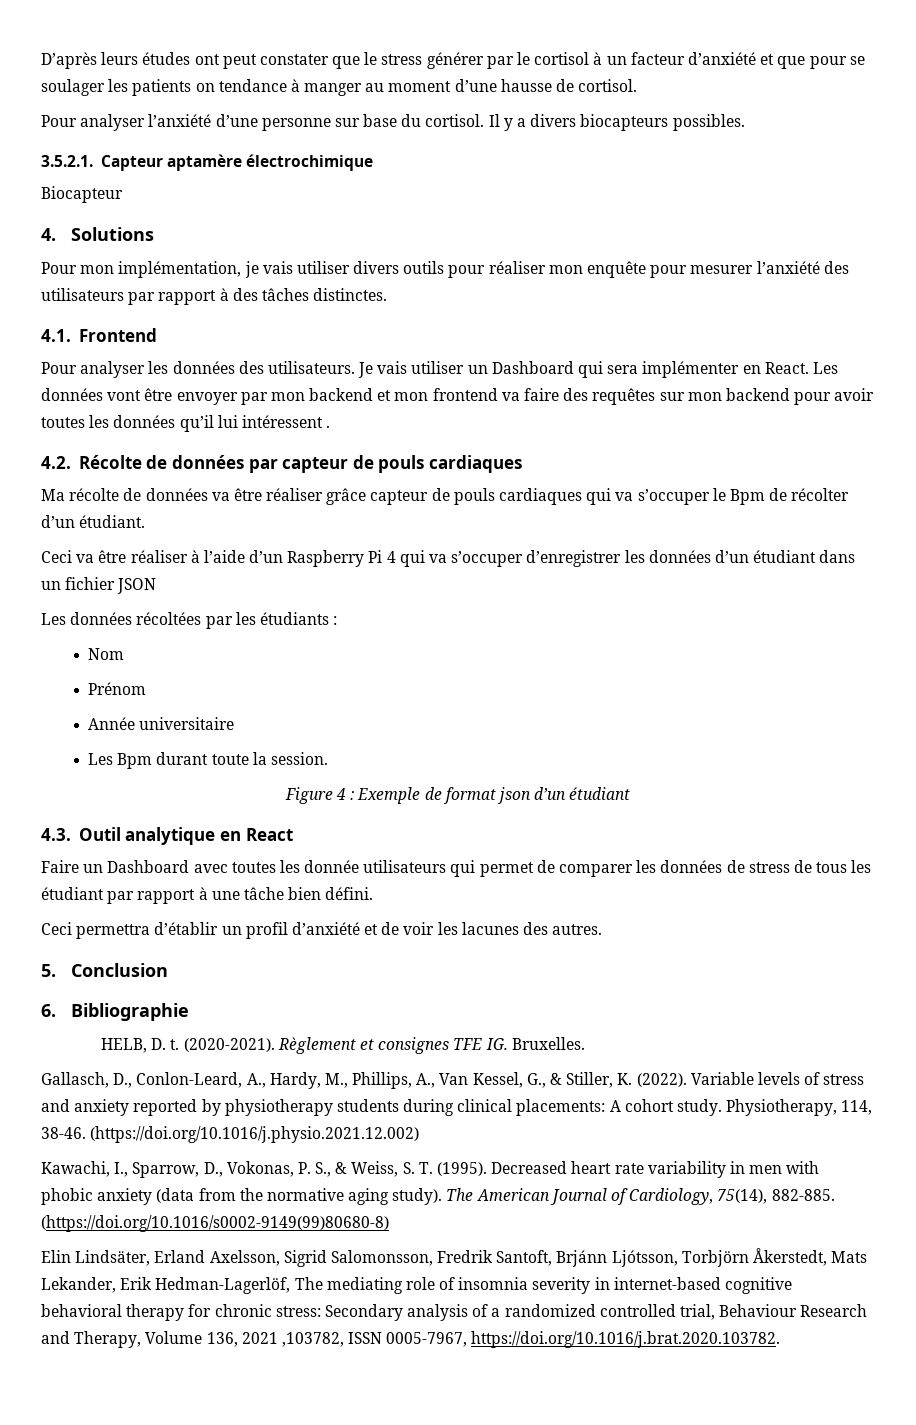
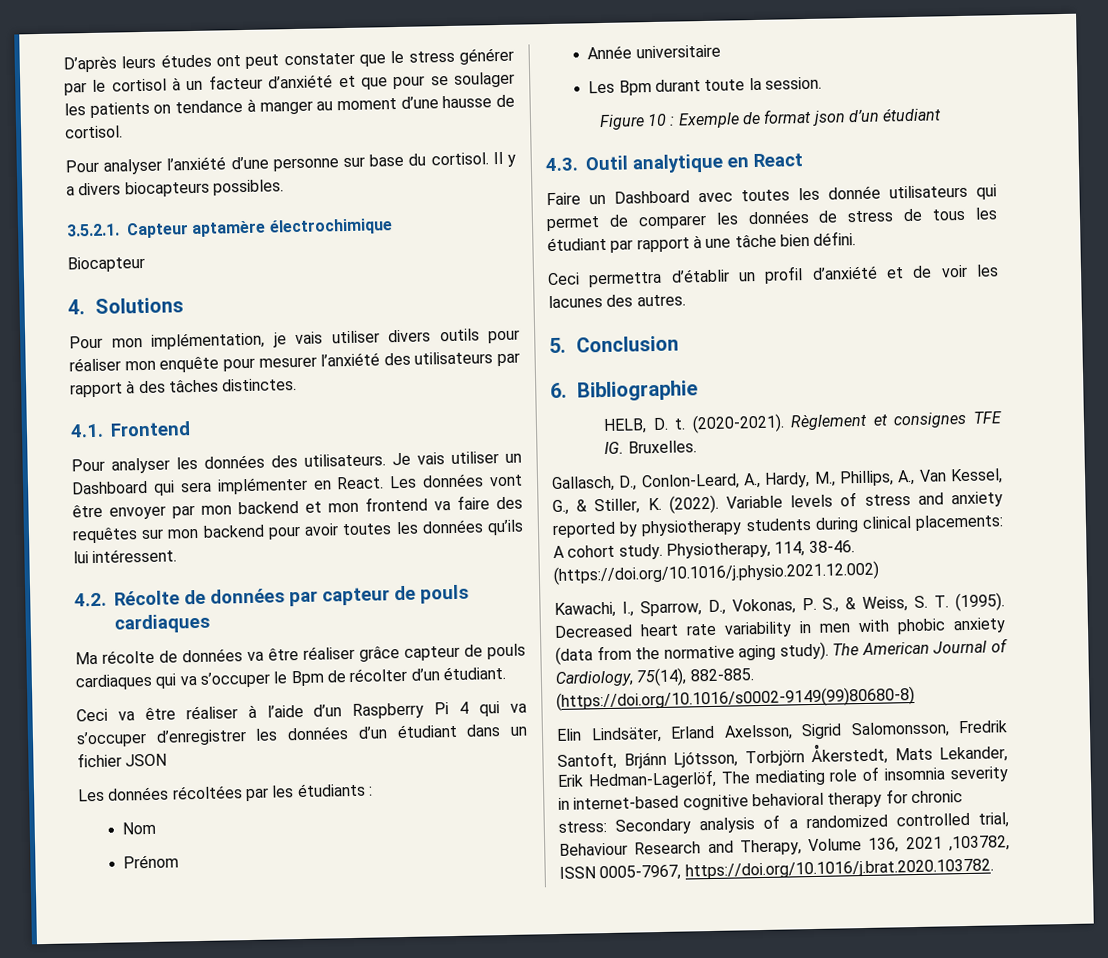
[179,415,331,432] qu’il lui intéressent . -> [487,519,524,536] [73,548,178,564] qu’ils lui intéressent.
[335,788,346,800] 4 -> [647,113,668,127] 10

